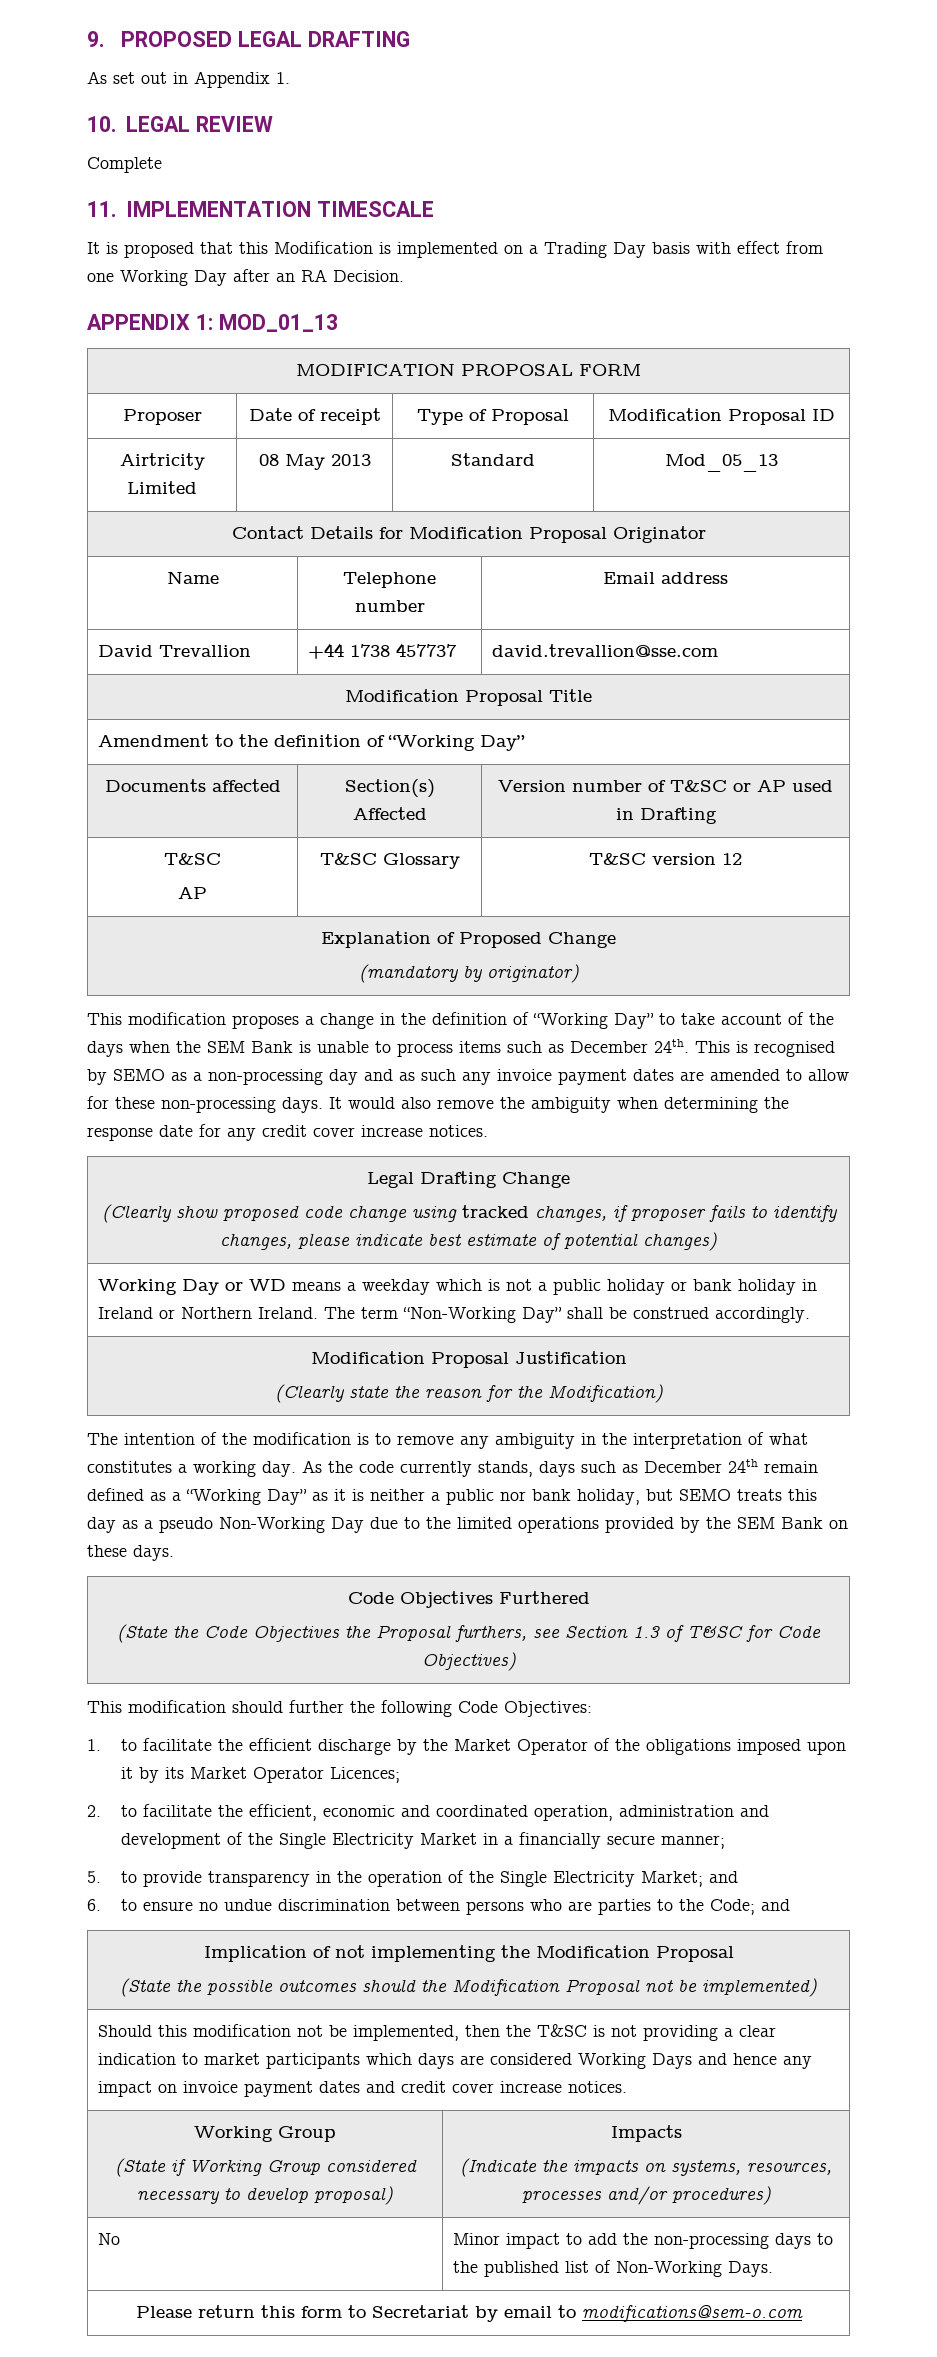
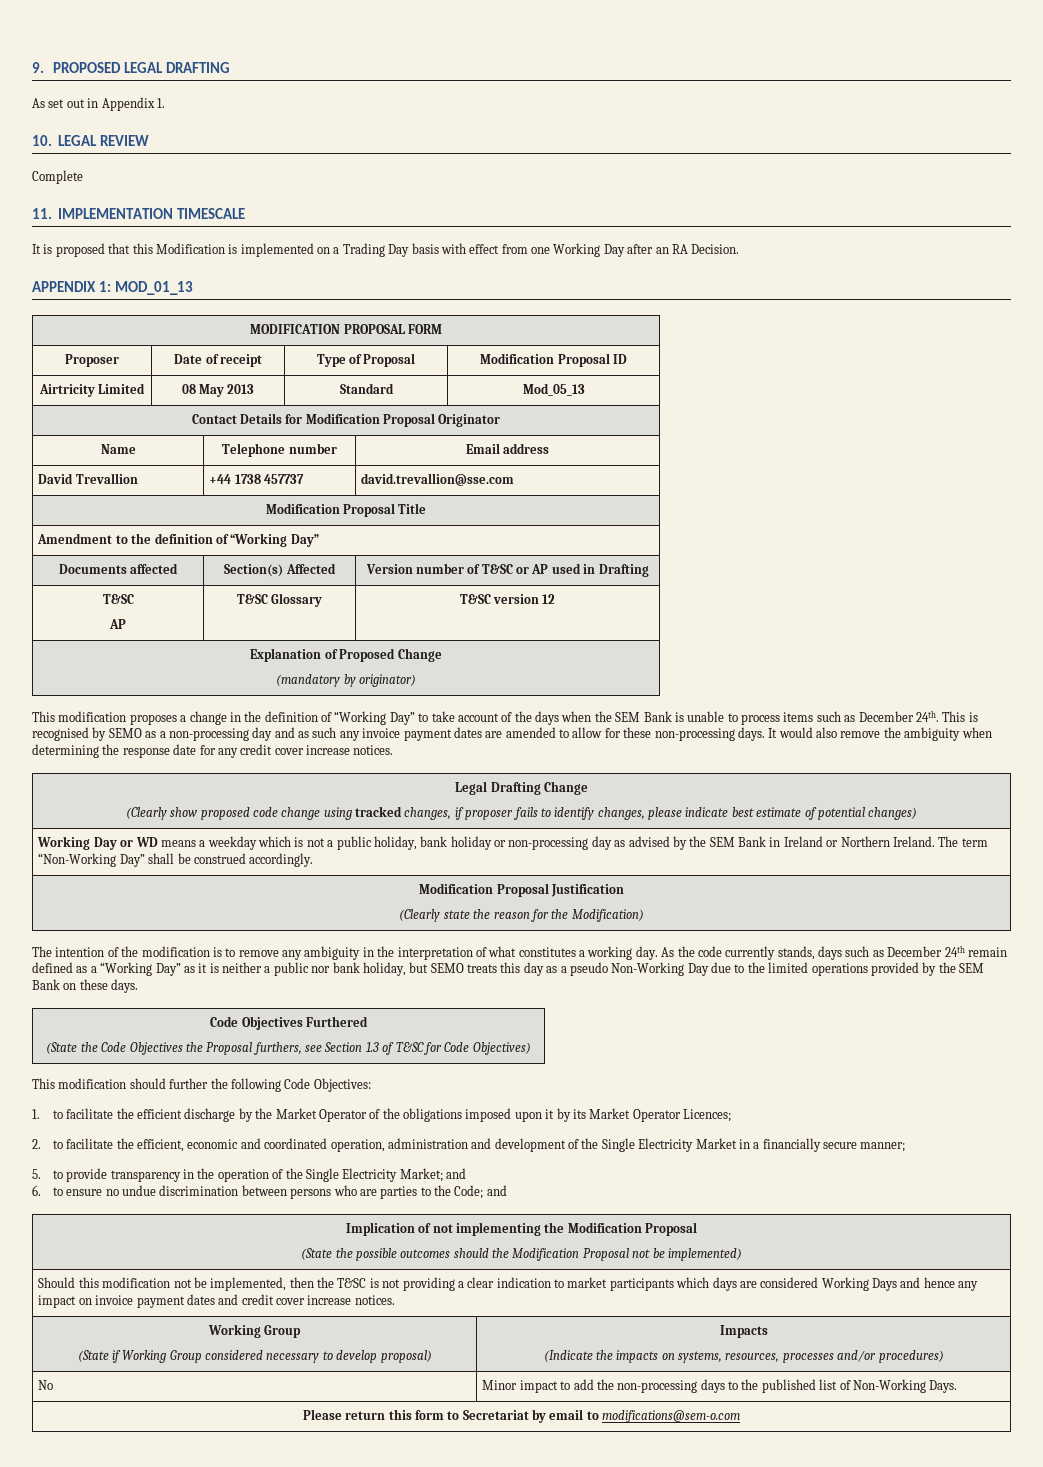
[606,1279,796,1295] holiday or bank holiday -> [373,836,767,850] holiday, bank holiday or non-processing day as advised by the SEM Bank

